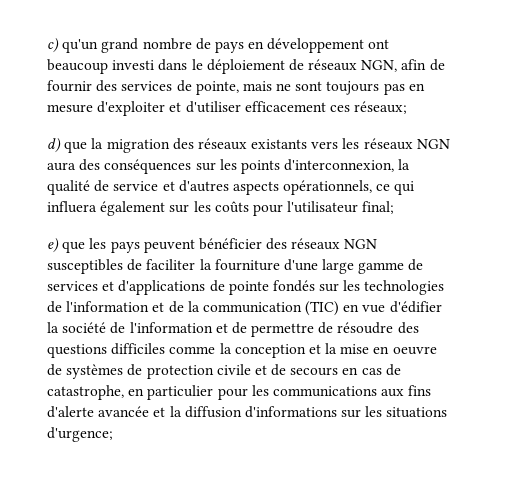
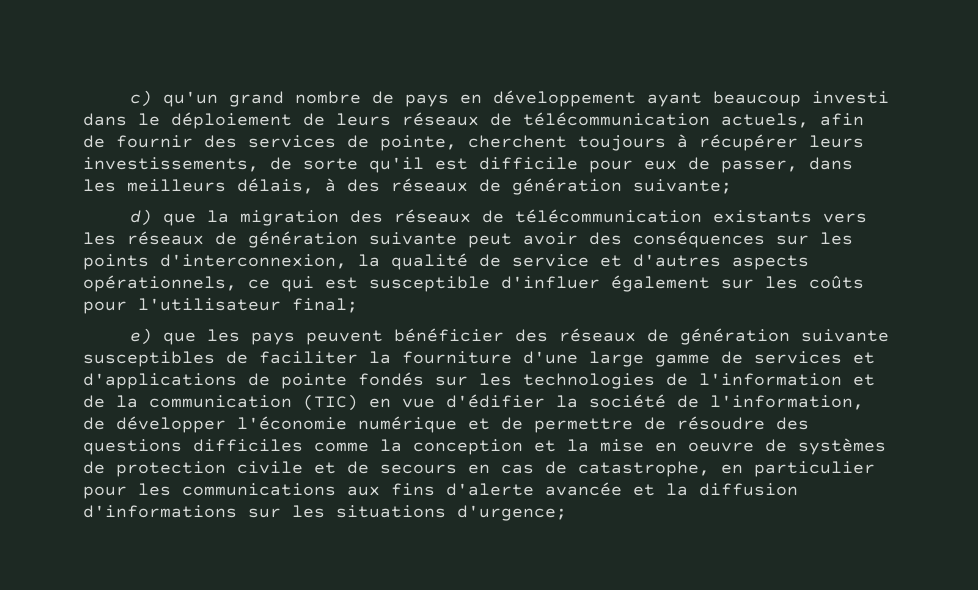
[368,39,390,49] ont -> [646,92,702,107] ayant
[308,59,398,72] réseaux NGN, -> [336,112,809,128] leurs réseaux de télécommunication actuels,
[242,81,425,95] [47,101,408,116] mais ne sont toujours pas en mesure d'exploiter et d'utiliser efficacement ces réseaux; -> [468,134,864,151] [83,157,853,173] [83,178,732,195] cherchent toujours à récupérer leurs investissements, de sorte qu'il est difficile pour eux de passer, dans les meilleurs délais, à des réseaux de génération suivante;
(247, 144) none -> [481,209,702,223] de télécommunication
[416,139,450,149] [47,162,76,171] NGN aura -> [215,231,578,248] de génération suivante peut avoir
[47,201,97,213] influera -> [325,276,600,292] est susceptible d'influer
[344,239,378,249] NGN -> [646,328,889,345] de génération suivante
[129,322,213,333] l'information -> [710,395,864,410] [83,416,457,433] l'information, de développer l'économie numérique

